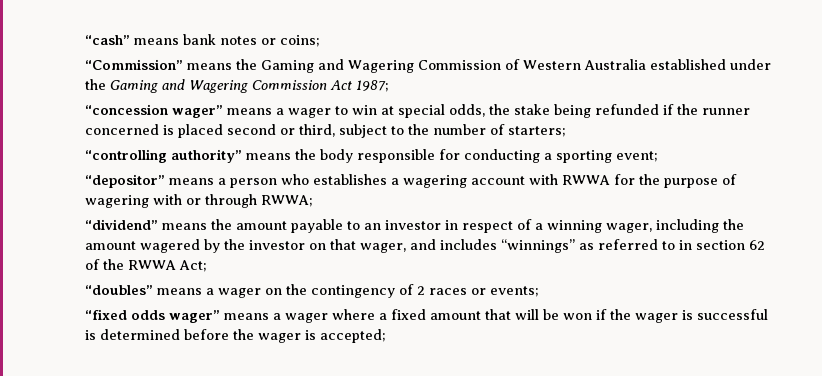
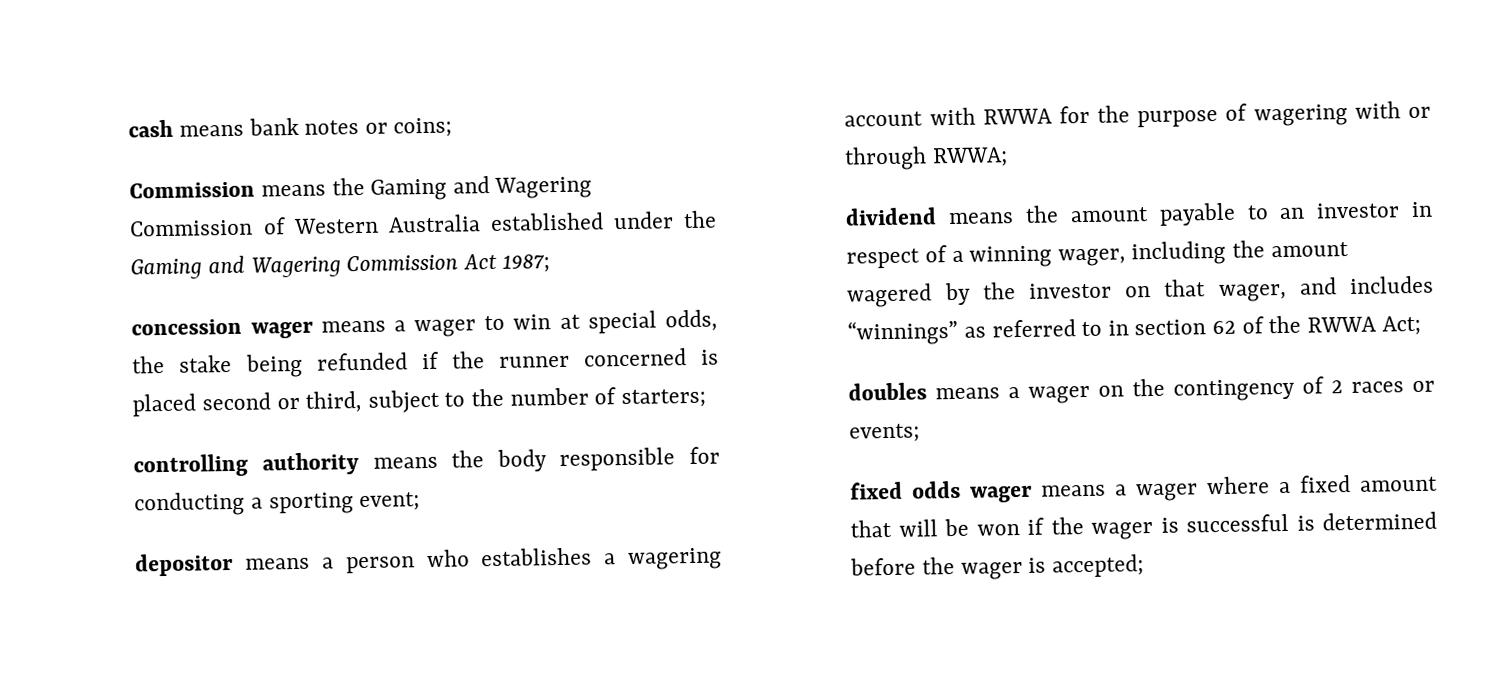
[85,35,131,45] “cash” -> [128,119,174,138] cash
[85,59,184,70] “Commission” -> [129,181,256,199] Commission
[85,104,224,118] “concession wager” -> [131,318,313,339] concession wager
[85,149,243,163] “controlling authority” -> [133,452,360,478] controlling authority
[85,174,166,188] “depositor” -> [135,552,234,577] depositor
[85,219,159,230] “dividend” -> [845,207,938,226] dividend
[85,285,154,295] “doubles” -> [848,382,928,401] doubles
[85,309,221,323] “fixed odds wager” -> [850,480,1033,503] fixed odds wager

